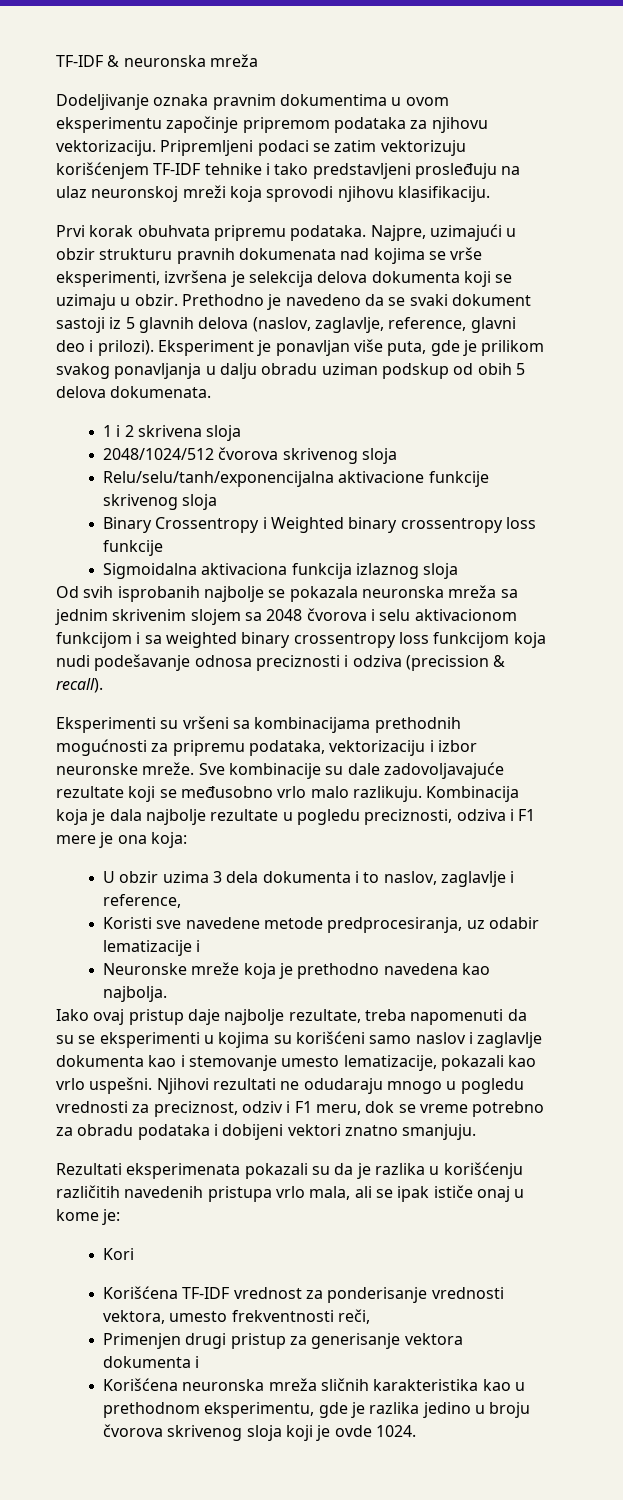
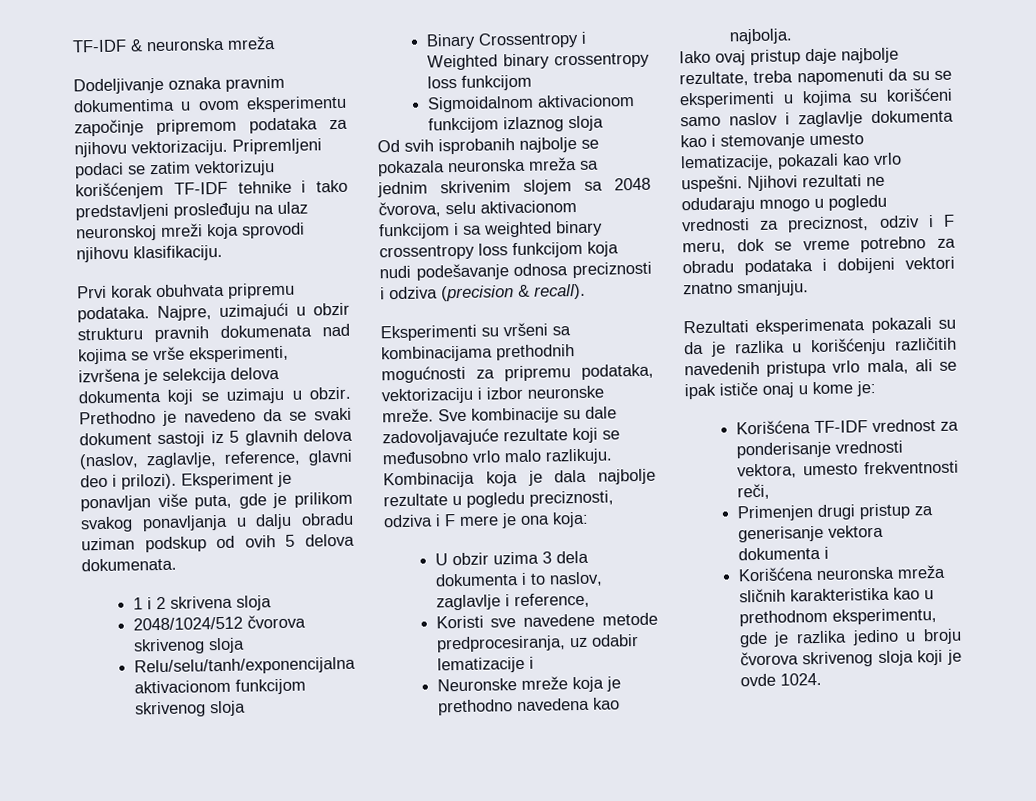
[477,363,512,375] obih -> [244,535,276,548] ovih
[338,471,489,487] aktivacione funkcije -> [133,678,306,695] aktivacionom funkcijom
[103,540,164,556] [103,563,352,579] funkcije // Sigmoidalna aktivaciona funkcija -> [460,74,532,91] [426,94,635,113] [427,117,499,134] funkcijom // Sigmoidalnom aktivacionom funkcijom
[306,608,375,621] čvorova i -> [378,201,441,218] čvorova,
[405,655,489,671] (precission -> [441,285,514,302] (precision
[518,809,536,821] F1 -> [444,514,456,527] F
[294,1101,312,1113] F1 -> [943,214,955,227] F
[103,1248,135,1260] // Kori -> (876, 389) none

